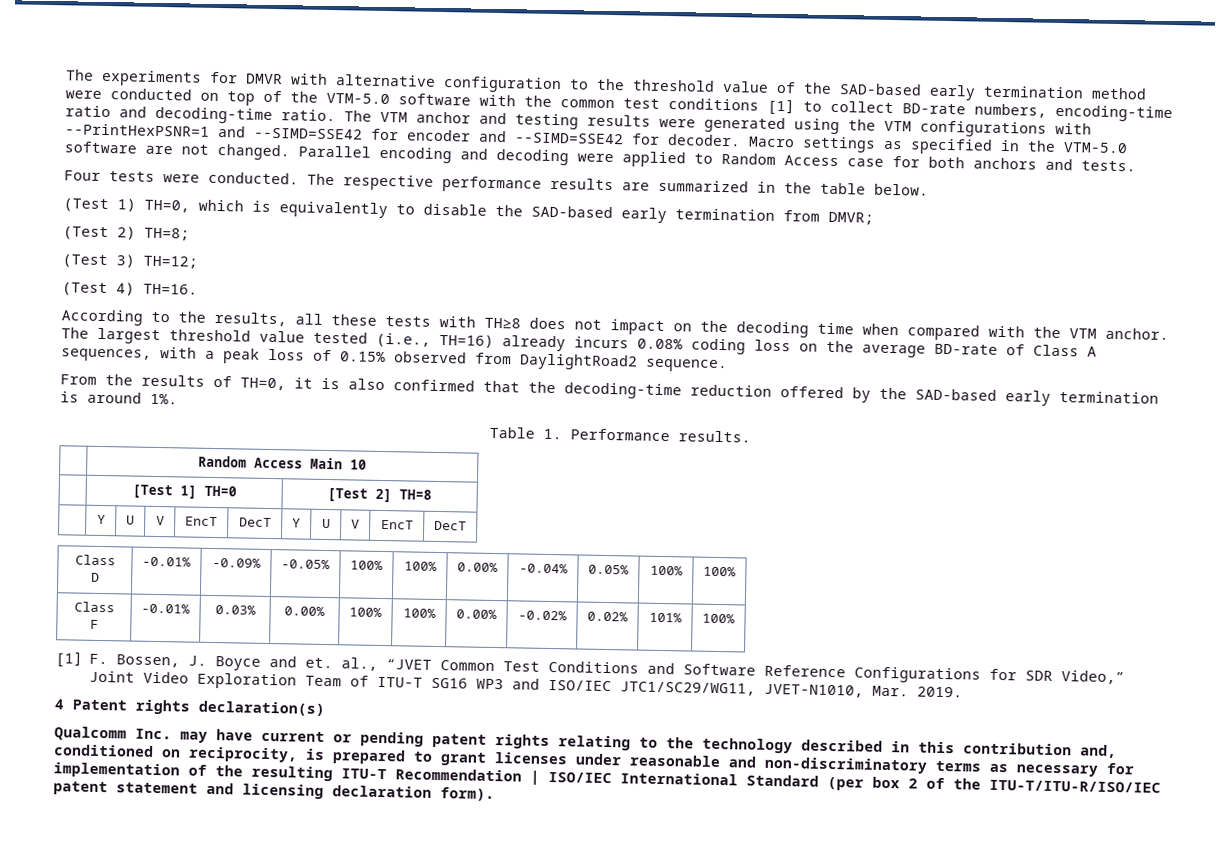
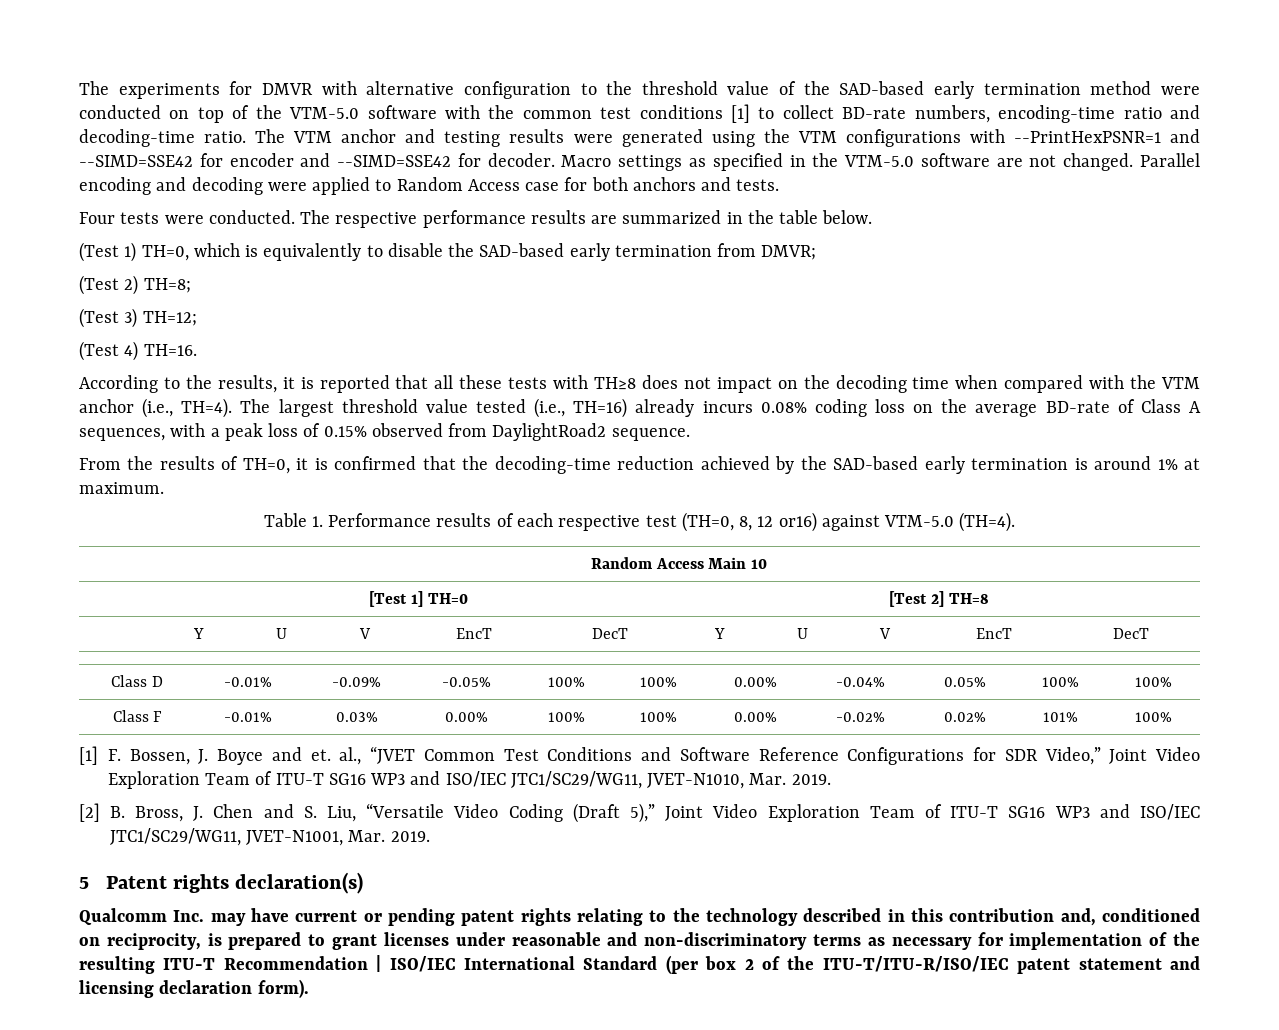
(287, 319) none -> [282,375,429,393] it is reported that
[1105,327,1169,340] anchor. -> [79,398,233,418] anchor (i.e., TH=4).
[348,378,385,391] also -> (328, 464) none
[780,386,844,399] offered -> [700,456,770,470] achieved
[150,393,178,405] 1%. -> [1157,458,1200,470] [79,482,164,494] 1% at maximum.
[677,430,751,443] results. -> [436,512,1016,532] results of each respective test (TH=0, 8, 12 or16) against VTM-5.0 (TH=4).
[54,699,65,710] 4 -> [79,803,1201,823] [109,828,430,846] [79,877,89,889] [2] B. Bross, J. Chen and S. Liu, “Versatile Video Coding (Draft 5),” Joint Video Exploration Team of ITU-T SG16 WP3 and ISO/IEC JTC1/SC29/WG11, JVET-N1001, Mar. 2019. // 5

